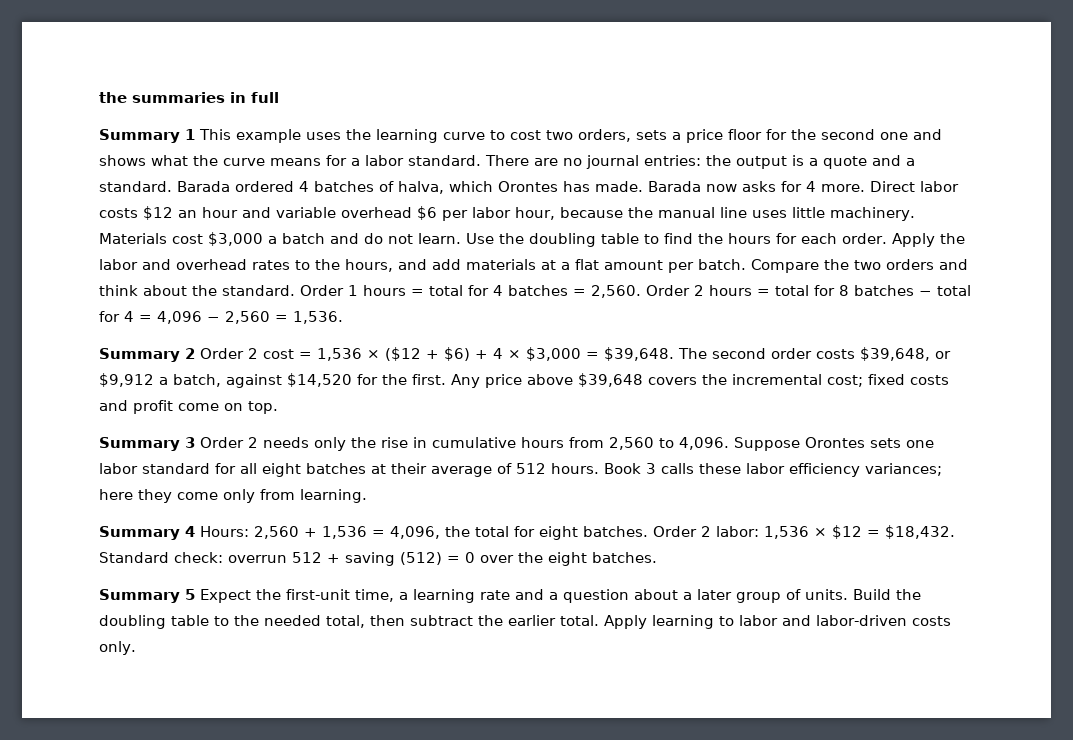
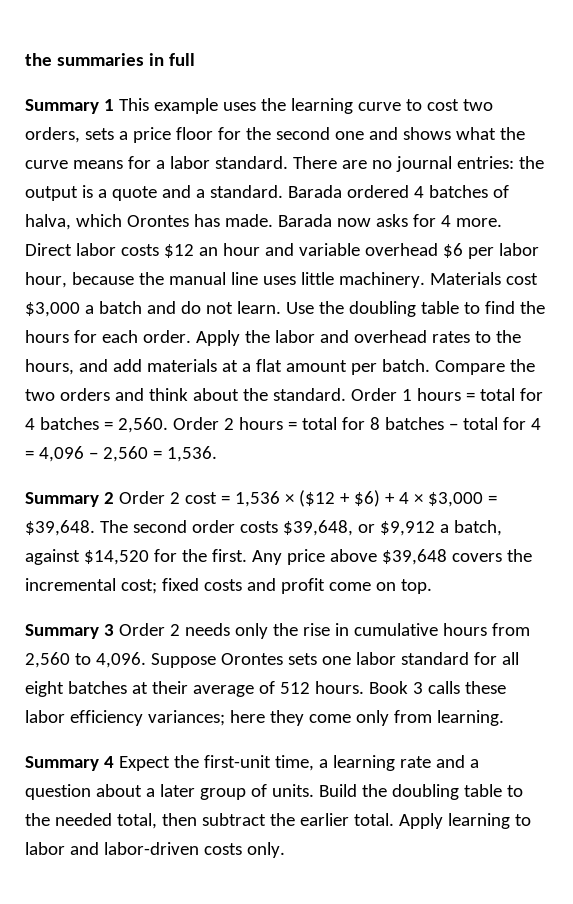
[200,525,955,540] [99,552,657,566] [99,589,195,603] Hours: 2,560 + 1,536 = 4,096, the total for eight batches. Order 2 labor: 1,536 × $12 = $18,432. Standard check: overrun 512 + saving (512) = 0 over the eight batches. // Summary 5 -> (114, 762) none

